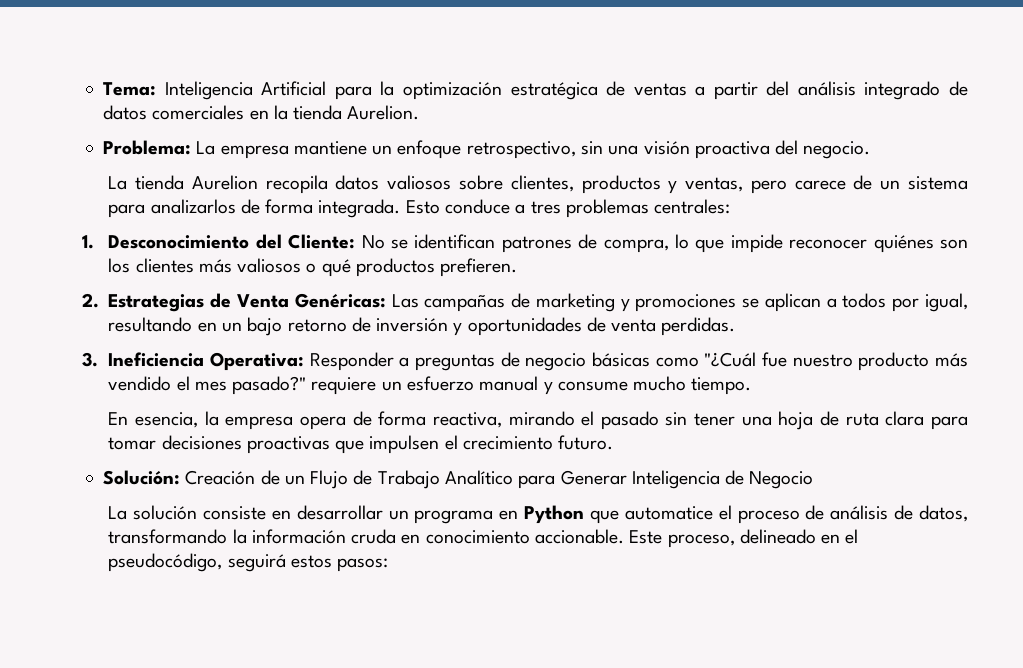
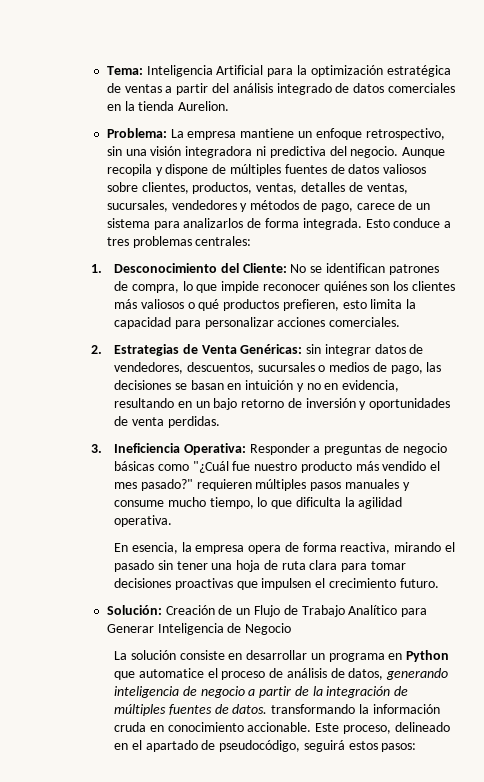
[694,141,770,159] proactiva -> [185,146,326,158] integradora ni predictiva
[108,175,787,194] // La tienda Aurelion recopila datos valiosos sobre clientes, productos y ventas, pero -> [402,147,446,158] [106,164,427,176] [106,182,408,194] [106,200,353,212] Aunque recopila y dispone de múltiples fuentes de datos valiosos sobre clientes, productos, ventas, detalles de ventas, sucursales, vendedores y métodos de pago,
[440,258,518,277] prefieren. -> [282,299,417,311] [113,317,401,329] prefieren, esto limita la capacidad para personalizar acciones comerciales.
[391,293,968,312] Las campañas de marketing y promociones se aplican a todos por igual, -> [306,344,424,356] [113,362,442,374] [113,380,400,392] sin integrar datos de vendedores, descuentos, sucursales o medios de pago, las decisiones se basan en intuición y no en evidencia,
[311,376,752,395] requiere un esfuerzo manual y consume mucho tiempo. -> [196,479,410,491] [113,497,403,509] [113,515,172,527] requieren múltiples pasos manuales y consume mucho tiempo, lo que dificulta la agilidad operativa.
(969, 513) none -> [386,668,449,680] [113,686,409,698] [113,704,268,716] generando inteligencia de negocio a partir de la integración de múltiples fuentes de datos.
(859, 536) none -> [145,740,216,752] apartado de

